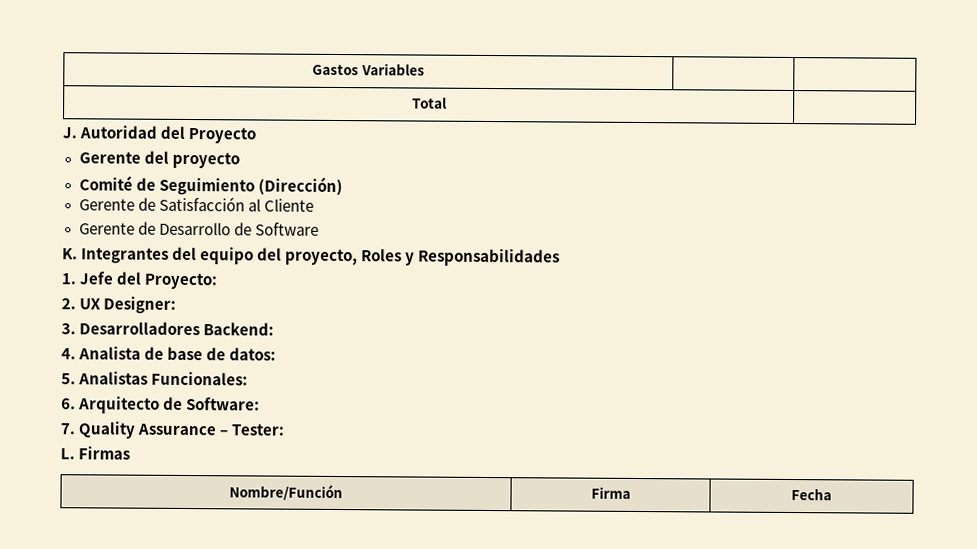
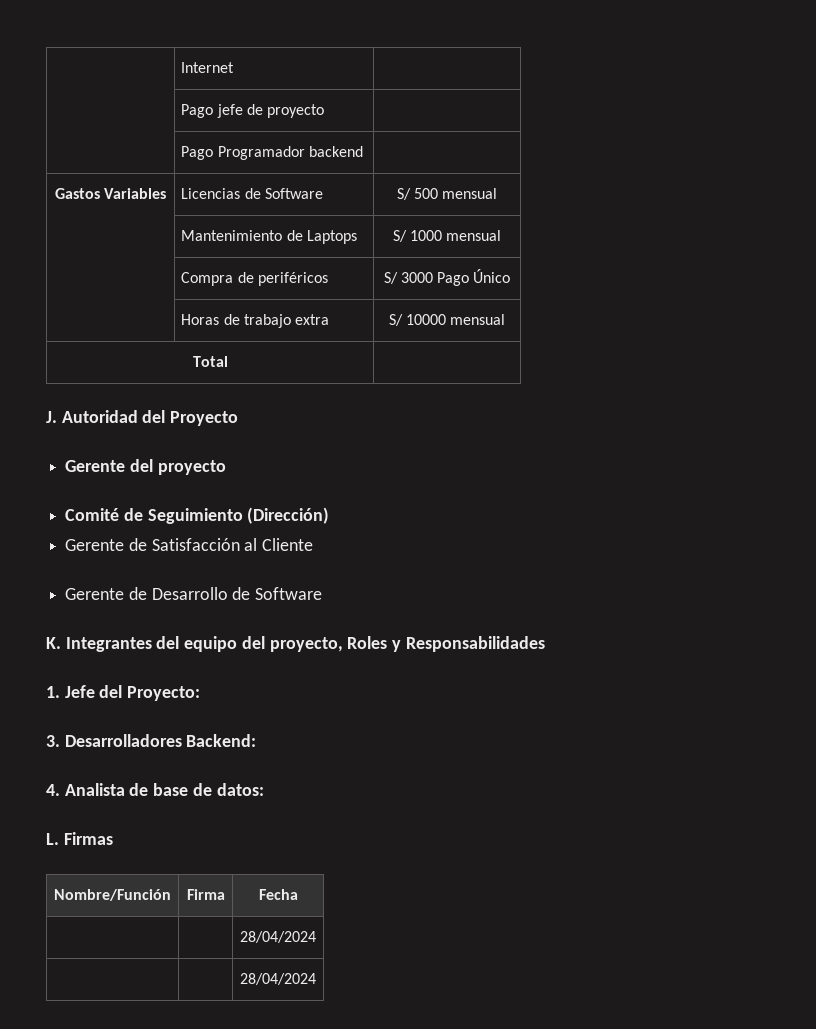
[312,63,425,76] Gastos Variables | | -> [181,62,235,73] [181,104,325,118] [181,146,363,160] [54,188,167,199] [181,188,323,199] [396,188,498,200] [181,230,357,244] [392,230,502,242] [181,272,328,286] [383,269,511,286] [181,314,330,328] [388,314,506,326] | Internet | // | Pago jefe de proyecto | // | Pago Programador backend | // Gastos Variables | Licencias de Software | S/ 500 mensual // | Mantenimiento de Laptops | S/ 1000 mensual // | Compra de periféricos | S/ 3000 Pago Único // | Horas de trabajo extra | S/ 10000 mensual
[61,296,177,314] // 2. UX Designer: -> (201, 693) none
[61,371,249,386] [61,396,261,414] [60,421,286,439] // 5. Analistas Funcionales: // 6. Arquitecto de Software: // 7. Quality Assurance – Tester: -> (264, 789) none
(832, 494) none -> [240,931,316,943] [240,973,316,985] // | | 28/04/2024 // | | 28/04/2024

